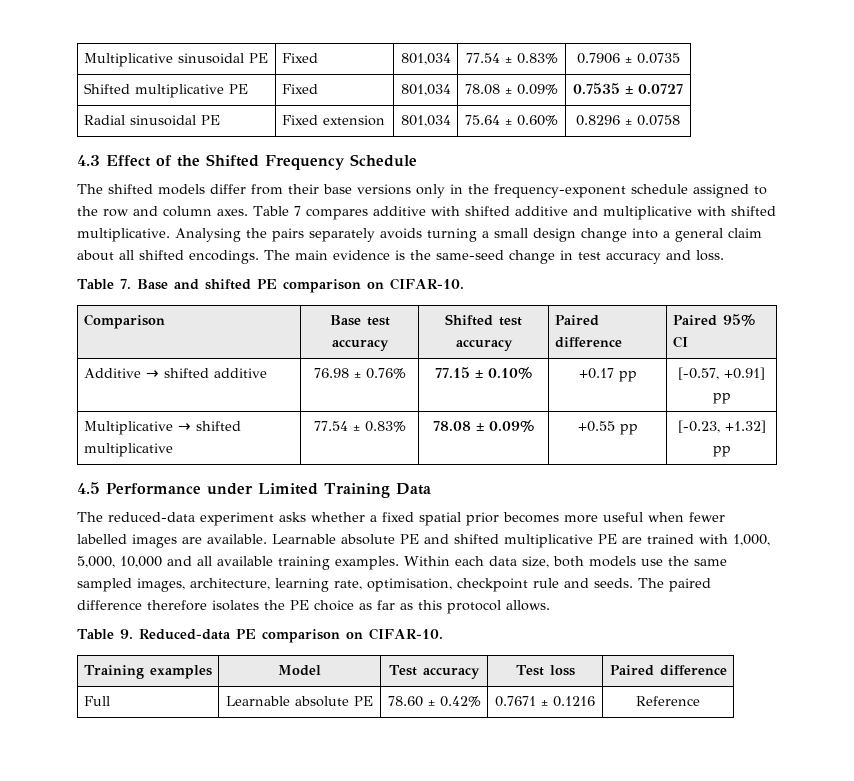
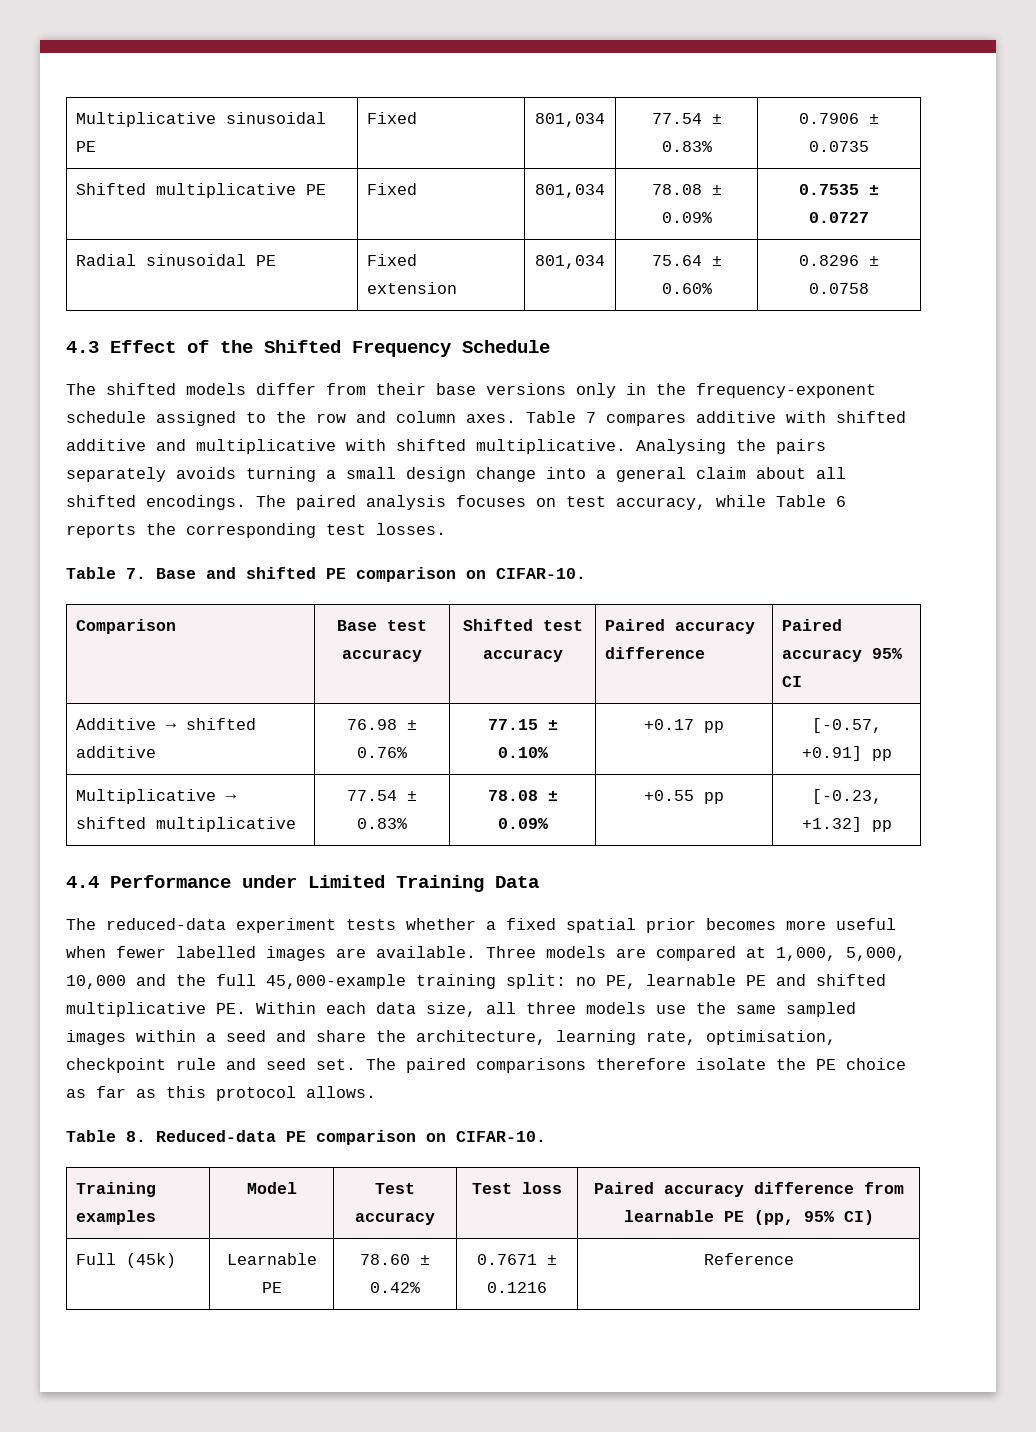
[295,250,724,264] main evidence is the same-seed change in test accuracy and loss. -> [296,495,846,510] [66,523,446,538] paired analysis focuses on test accuracy, while Table 6 reports the corresponding test losses.
(599, 320) none -> [675,621,756,634] accuracy
(717, 320) none -> [782,649,863,662] accuracy
[77,482,100,494] 4.5 -> [66,876,99,888] 4.4
[279,512,306,522] asks -> [346,919,396,930] tests
[272,534,770,548] [77,556,399,570] Learnable absolute PE and shifted multiplicative PE are trained with 1,000, 5,000, 10,000 and all available training examples. -> [486,946,906,961] [66,974,886,989] [66,1002,246,1017] Three models are compared at 1,000, 5,000, 10,000 and the full 45,000-example training split: no PE, learnable PE and shifted multiplicative PE.
[553,556,584,567] both -> [486,1002,576,1014] all three
[137,578,185,592] images, -> [66,1030,406,1045] images within a seed and share the
[594,578,711,592] [77,600,259,611] seeds. The paired difference therefore isolates -> [266,1058,766,1073] seed set. The paired comparisons therefore isolate
[119,629,133,639] 9. -> [126,1131,146,1142] 8.
[659,665,727,676] difference -> [663,1182,904,1197] [623,1210,874,1225] accuracy difference from learnable PE (pp, 95% CI)
[226,696,349,707] | Learnable absolute -> [126,1253,177,1268] [226,1253,317,1265] (45k) | Learnable

